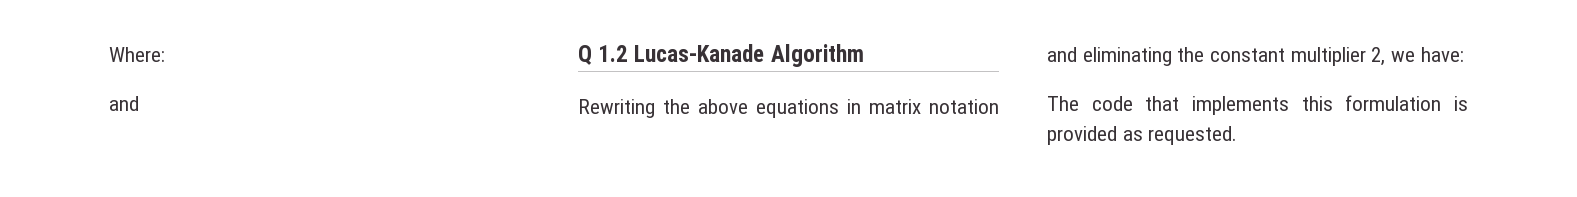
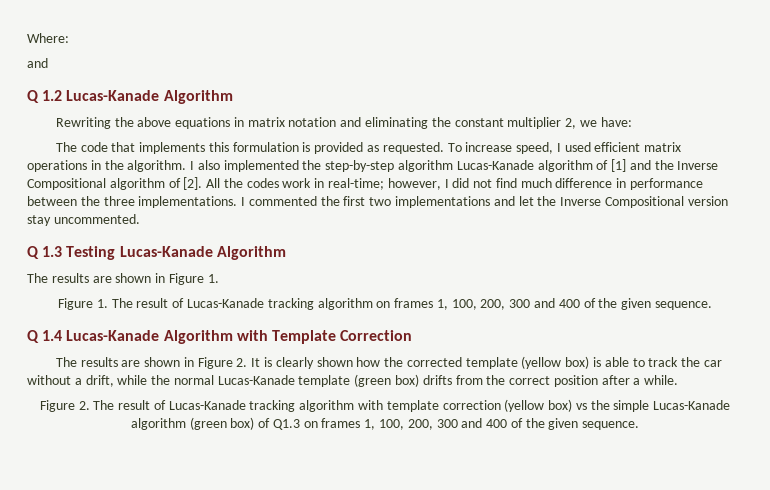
(1238, 135) none -> [447,142,682,154] [27,159,719,172] [27,177,704,190] [27,196,728,208] [27,214,140,226] [27,246,286,260] [27,273,219,285] [58,298,712,310] [27,330,413,344] [55,356,722,369] [27,374,679,387] [39,399,731,412] [130,417,640,430] To increase speed, I used efficient matrix operations in the algorithm. I also implemented the step-by-step algorithm Lucas-Kanade algorithm of [1] and the Inverse Compositional algorithm of [2]. All the codes work in real-time; however, I did not find much difference in performance between the three implementations. I commented the first two implementations and let the Inverse Compositional version stay uncommented. // Q 1.3 Testing Lucas-Kanade Algorithm // The results are shown in Figure 1. // Figure 1. The result of Lucas-Kanade tracking algorithm on frames 1, 100, 200, 300 and 400 of the given sequence. // Q 1.4 Lucas-Kanade Algorithm with Template Correction // The results are shown in Figure 2. It is clearly shown how the corrected template (yellow box) is able to track the car without a drift, while the normal Lucas-Kanade template (green box) drifts from the correct position after a while. // Figure 2. The result of Lucas-Kanade tracking algorithm with template correction (yellow box) vs the simple Lucas-Kanade algorithm (green box) of Q1.3 on frames 1, 100, 200, 300 and 400 of the given sequence.

